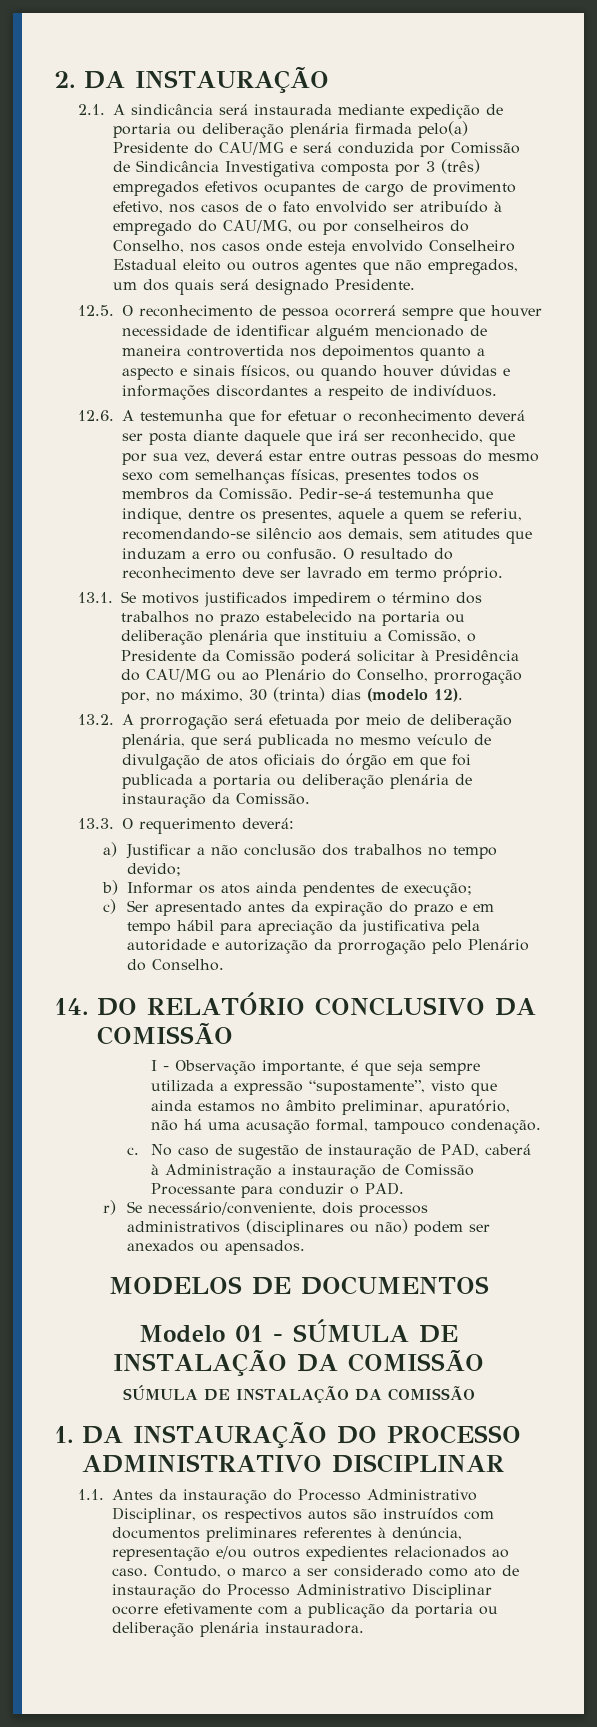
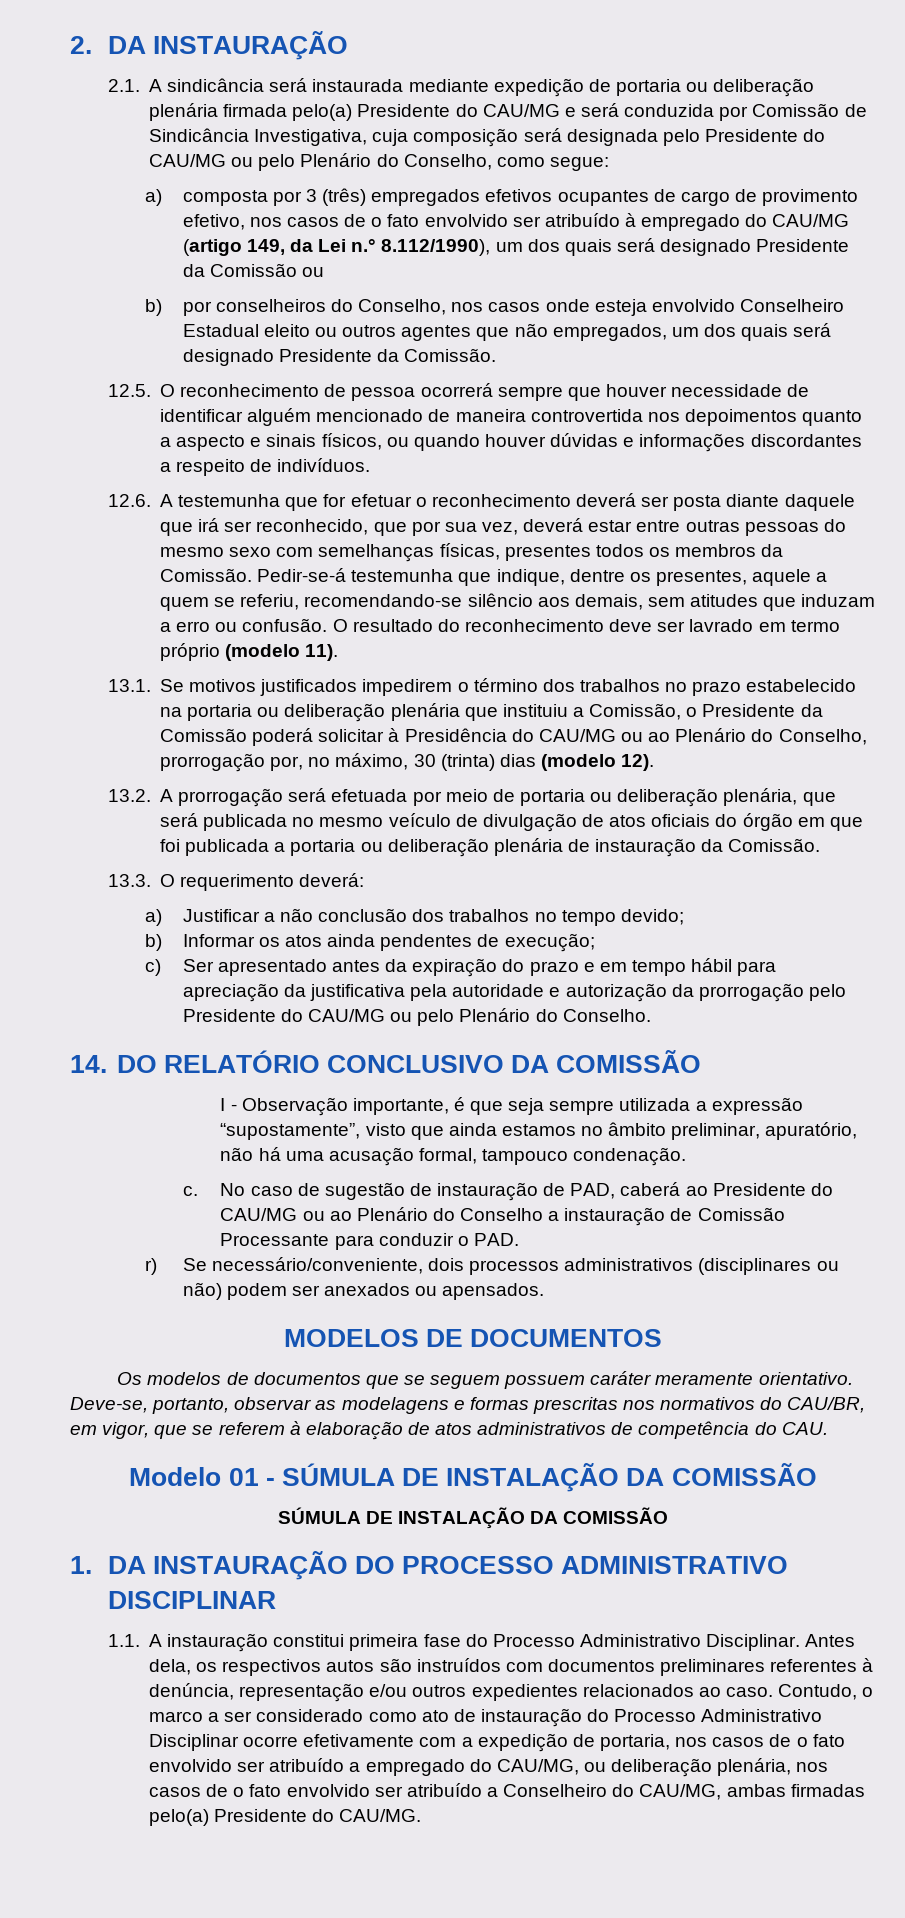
[225,161,316,177] Investigativa -> [254,128,826,147] [149,153,610,171] [145,189,163,206] Investigativa, cuja composição será designada pelo Presidente do CAU/MG ou pelo Plenário do Conselho, como segue: // a)
[223,220,318,233] CAU/MG, ou -> [772,214,850,227] [182,238,850,256] [182,263,325,277] [145,299,163,316] CAU/MG (artigo 149, da Lei n.° 8.112/1990), um dos quais será designado Presidente da Comissão ou // b)
[335,279,416,290] Presidente. -> [278,348,497,362] Presidente da Comissão.
[443,566,504,582] próprio. -> [160,643,339,661] próprio (modelo 11).
(425, 719) none -> [520,789,613,806] portaria ou
(462, 946) none -> [182,1009,455,1026] Presidente do CAU/MG ou pelo
[151,1164,273,1179] à Administração -> [685,1183,833,1196] [220,1207,544,1221] ao Presidente do CAU/MG ou ao Plenário do Conselho
(489, 1285) none -> [117,1371,853,1389] [70,1397,866,1414] [70,1421,828,1440] // Os modelos de documentos que se seguem possuem caráter meramente orientativo. Deve-se, portanto, observar as modelagens e formas prescritas nos normativos do CAU/BR, em vigor, que se referem à elaboração de atos administrativos de competência do CAU.
[112,1489,478,1504] [112,1507,197,1523] Antes da instauração do Processo Administrativo Disciplinar, -> [149,1633,856,1652] [149,1659,192,1675] A instauração constitui primeira fase do Processo Administrativo Disciplinar. Antes dela,
[308,1603,499,1618] [112,1622,365,1637] publicação da portaria ou deliberação plenária instauradora. -> [477,1733,845,1752] [149,1758,829,1777] [149,1783,865,1800] [149,1809,422,1826] expedição de portaria, nos casos de o fato envolvido ser atribuído a empregado do CAU/MG, ou deliberação plenária, nos casos de o fato envolvido ser atribuído a Conselheiro do CAU/MG, ambas firmadas pelo(a) Presidente do CAU/MG.

